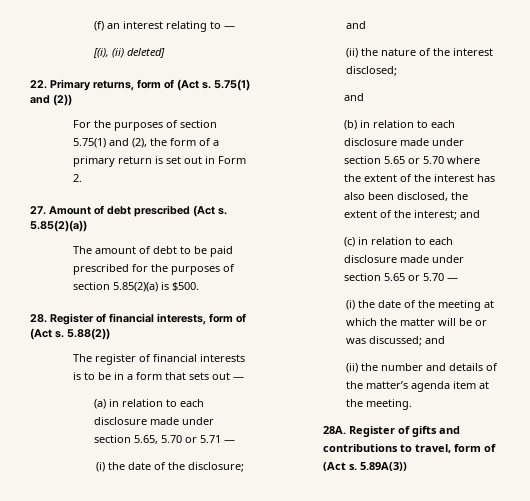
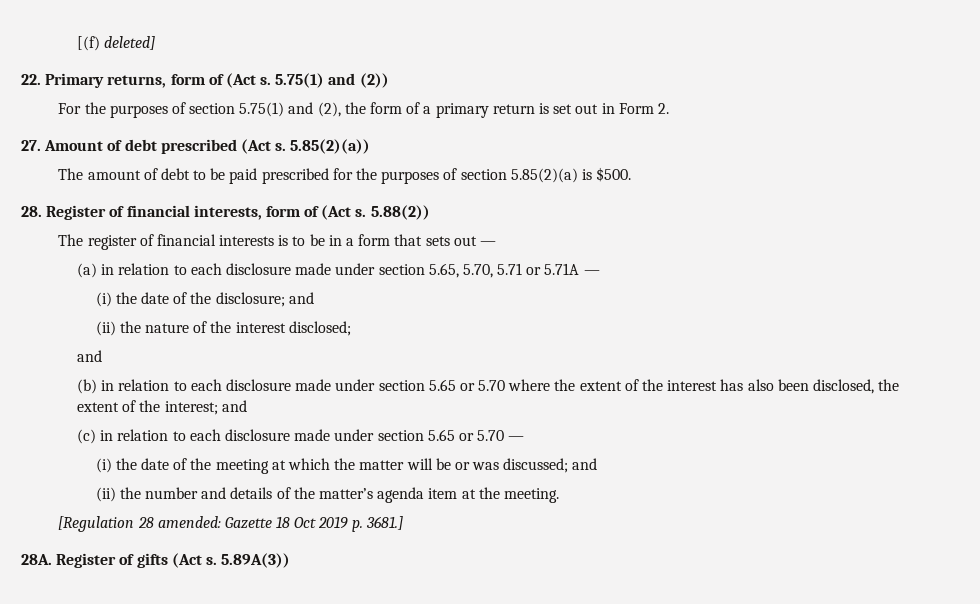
[94,21,236,32] [93,48,125,58] (f) an interest relating to — // [(i), (ii) -> [77,36,101,51] [(f)
[161,435,222,443] 5.70 or 5.71 -> [462,263,580,278] 5.70, 5.71 or 5.71A
[322,426,460,437] [322,444,496,453] 28A. Register of gifts and contributions to travel, form of -> [58,516,403,532] [21,553,168,568] [Regulation 28 amended: Gazette 18 Oct 2019 p. 3681.] // 28A. Register of gifts

